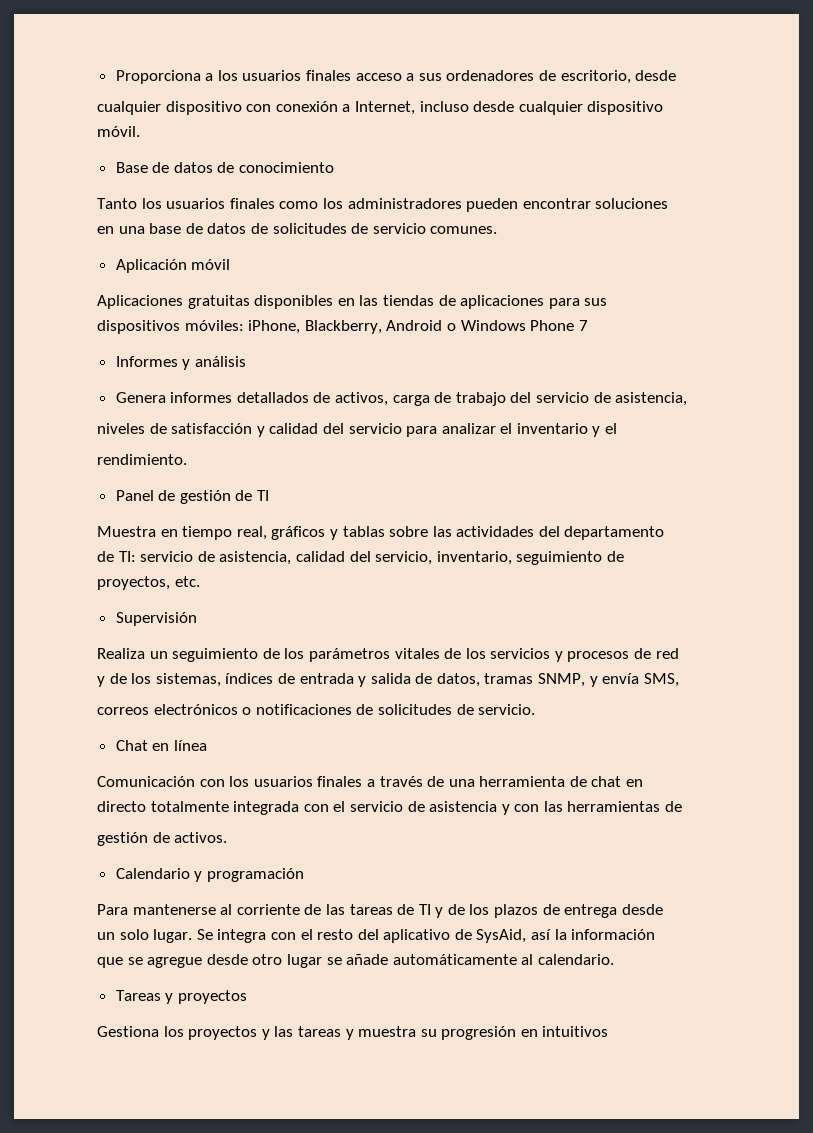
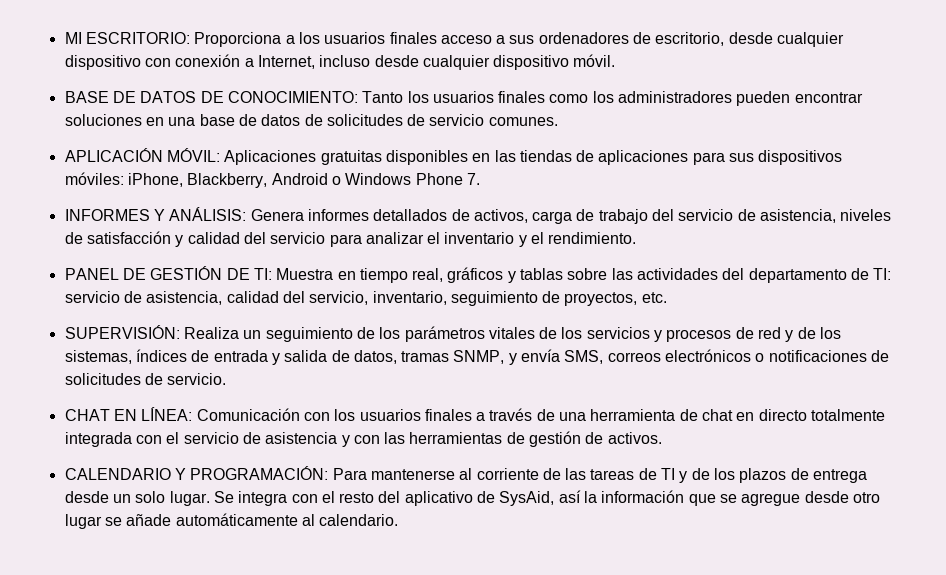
(115, 77) none -> [64,32,190,44] MI ESCRITORIO:
(677, 75) // -> (773, 38) none
(664, 108) // -> (570, 62) none
[115,162,335,173] Base de datos de conocimiento // -> [64,91,358,103] BASE DE DATOS DE CONOCIMIENTO:
(669, 203) // -> (142, 120) none
[115,259,231,273] Aplicación móvil // -> [64,148,220,162] APLICACIÓN MÓVIL:
(608, 302) // -> (755, 157) none
[578,320,588,331] [115,356,246,370] 7 // Informes y análisis // -> [466,173,480,185] [64,207,247,221] 7. // INFORMES Y ANÁLISIS:
(688, 399) // -> (837, 216) none
(618, 428) // -> (545, 238) none
[115,490,270,504] Panel de gestión de TI // -> [64,266,272,280] PANEL DE GESTIÓN DE TI:
(665, 533) // -> (847, 275) none
(624, 556) // -> (561, 297) none
[115,612,197,626] Supervisión // -> [64,325,180,339] SUPERVISIÓN:
(679, 653) // -> (782, 333) none
(679, 680) // -> (604, 357) none
[115,740,207,751] Chat en línea // -> [64,407,193,421] CHAT EN LÍNEA:
(644, 783) // -> (755, 416) none
(683, 806) // -> (525, 438) none
[115,868,304,882] Calendario y programación // -> [64,466,329,480] CALENDARIO Y PROGRAMACIÓN:
(663, 909) // -> (109, 497) none
(656, 934) // -> (685, 496) none
[115,990,247,1004] [97,1026,609,1040] // Tareas y proyectos // Gestiona los proyectos y las tareas y muestra su progresión en intuitivos -> (399, 520) none

